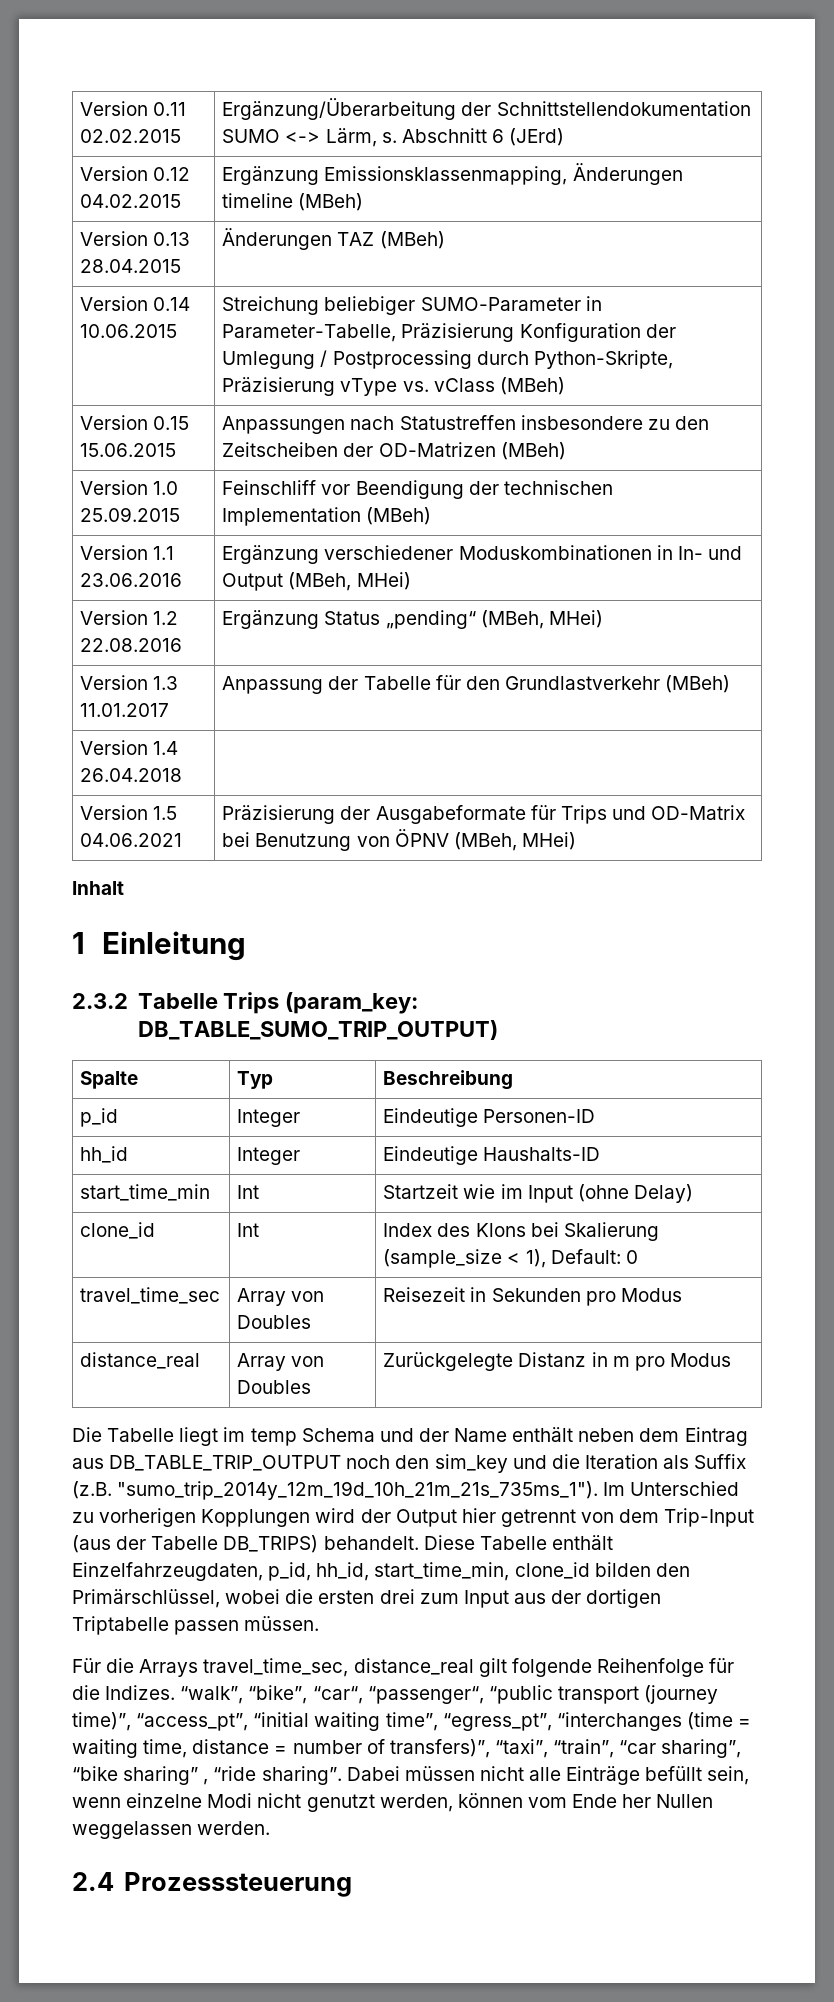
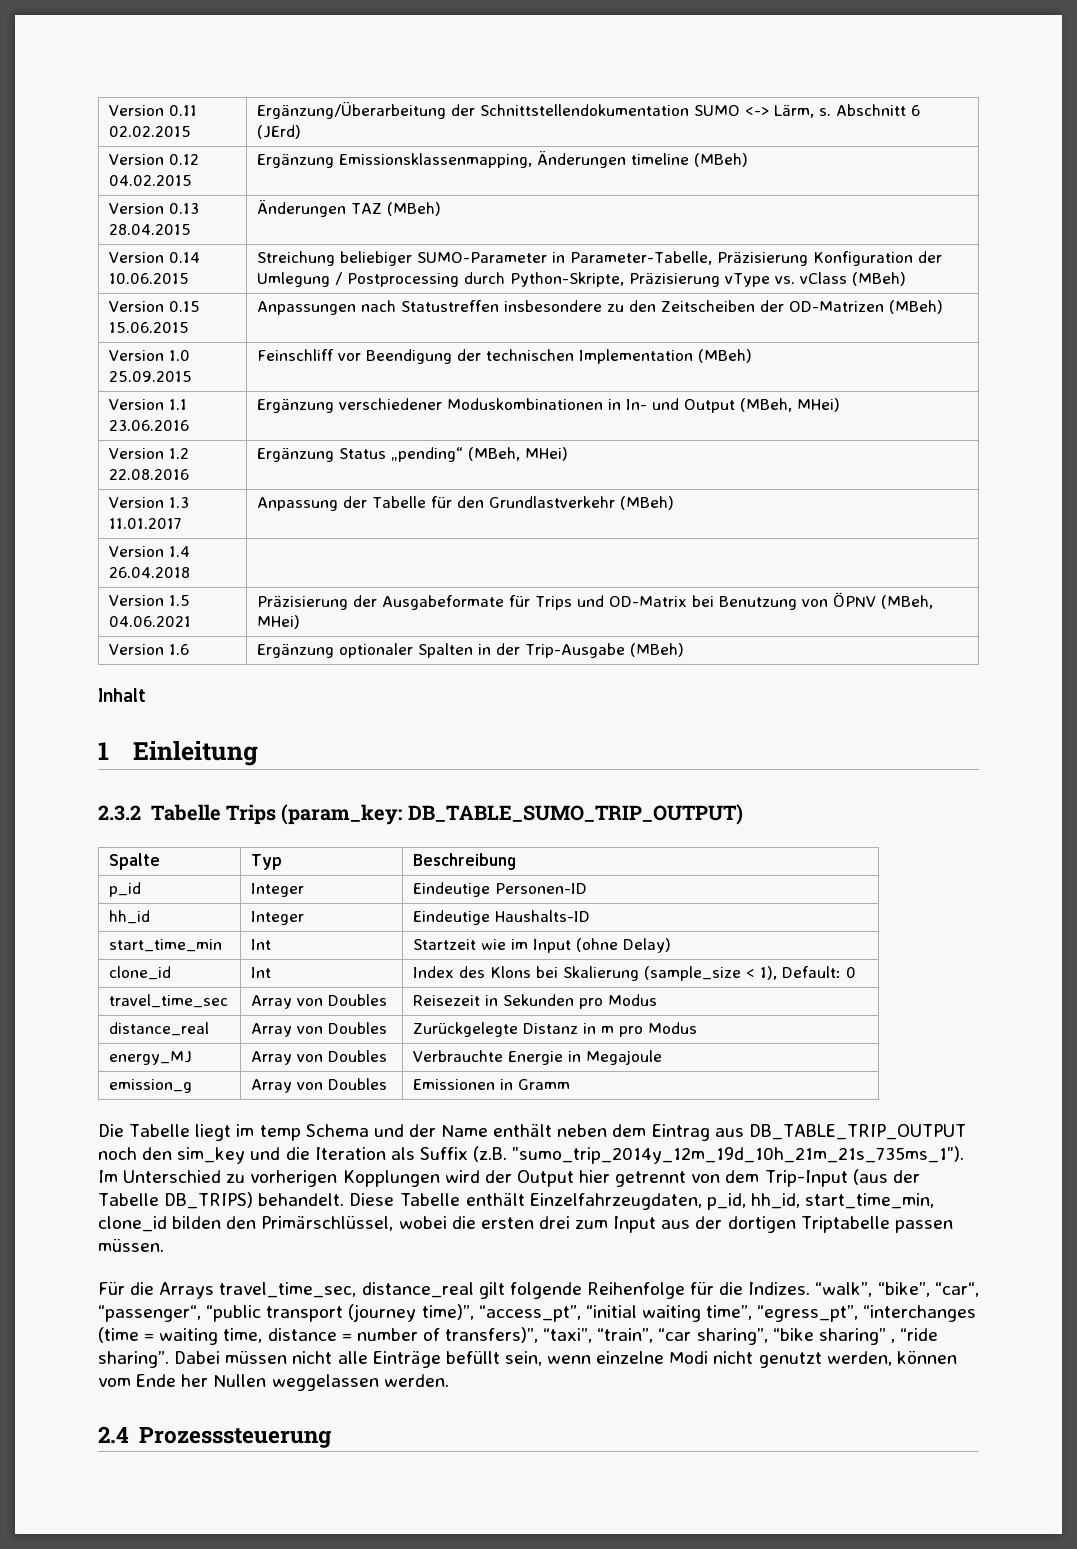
(576, 841) none -> [109,644,190,655] [257,643,685,658] // Version 1.6 | Ergänzung optionaler Spalten in der Trip-Ausgabe (MBeh)
(731, 1360) none -> [109,1051,193,1065] [251,1050,388,1065] [413,1050,663,1065] [109,1079,193,1093] [251,1078,388,1093] [413,1079,571,1090] // energy_MJ | Array von Doubles | Verbrauchte Energie in Megajoule // emission_g | Array von Doubles | Emissionen in Gramm

